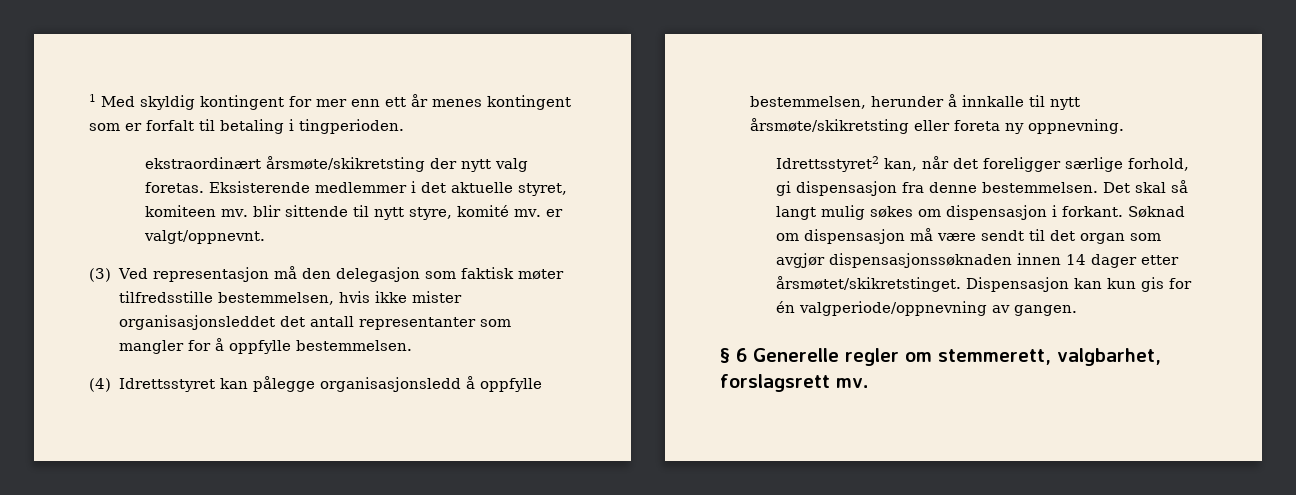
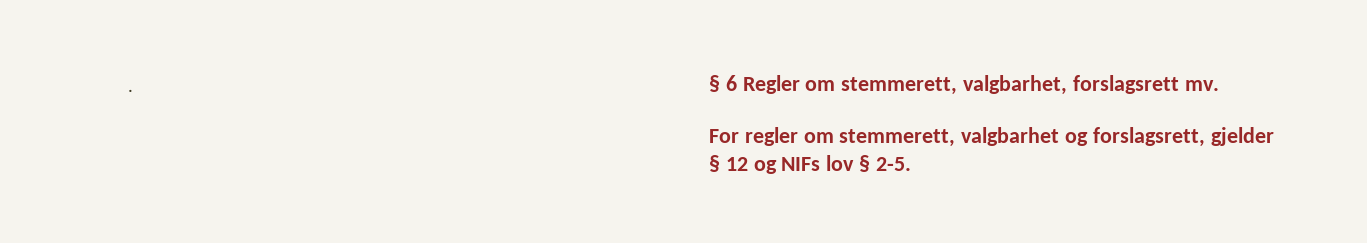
[89,94,571,110] [89,119,404,134] [145,156,529,172] [145,181,568,196] [145,205,563,220] [144,230,266,244] [89,266,565,282] [118,291,462,305] [118,315,511,330] [118,338,412,354] [89,376,542,392] [749,94,1080,110] [749,118,1124,134] [776,156,1190,172] [776,180,1189,196] [776,205,1186,220] [776,228,1162,244] [776,253,1180,268] [776,276,1193,292] [776,301,1078,316] 1 Med skyldig kontingent for mer enn ett år menes kontingent som er forfalt til betaling i tingperioden. // ekstraordinært årsmøte/skikretsting der nytt valg foretas. Eksisterende medlemmer i det aktuelle styret, komiteen mv. blir sittende til nytt styre, komité mv. er valgt/oppnevnt. // (3) Ved representasjon må den delegasjon som faktisk møter tilfredsstille bestemmelsen, hvis ikke mister organisasjonsleddet det antall representanter som mangler for å oppfylle bestemmelsen. // (4) Idrettsstyret kan pålegge organisasjonsledd å oppfylle bestemmelsen, herunder å innkalle til nytt årsmøte/skikretsting eller foreta ny oppnevning. // Idrettsstyret2 kan, når det foreligger særlige forhold, gi dispensasjon fra denne bestemmelsen. Det skal så langt mulig søkes om dispensasjon i forkant. Søknad om dispensasjon må være sendt til det organ som avgjør dispensasjonssøknaden innen 14 dager etter årsmøtet/skikretstinget. Dispensasjon kan kun gis for én valgperiode/oppnevning av gangen. -> [127,89,133,92] .
[753,348,899,366] Generelle regler -> [742,75,800,94] Regler
(869, 383) none -> [709,127,1274,147] [709,155,911,174] // For regler om stemmerett, valgbarhet og forslagsrett, gjelder § 12 og NIFs lov § 2-5.

